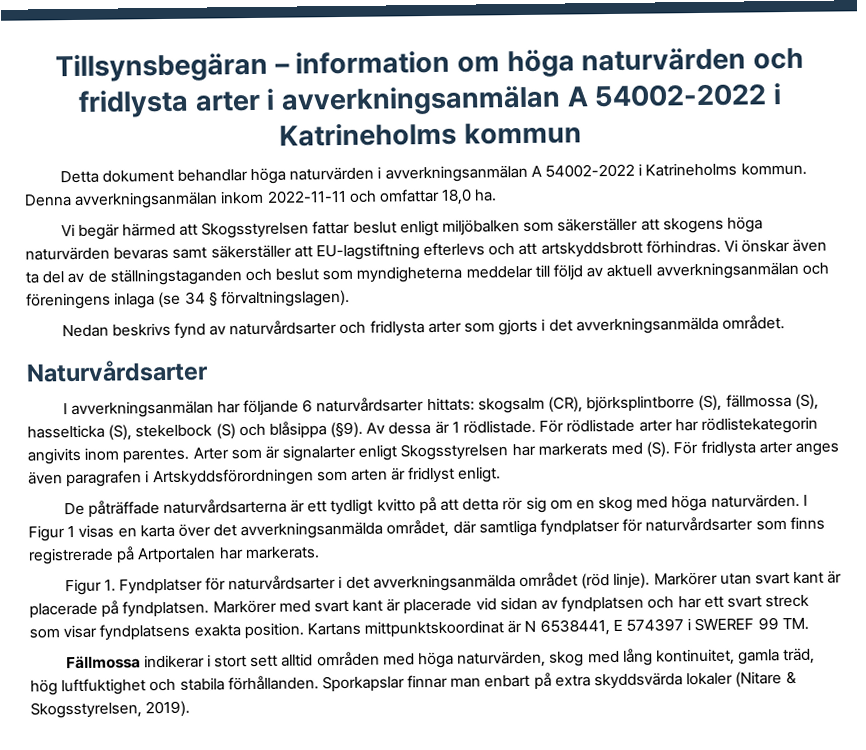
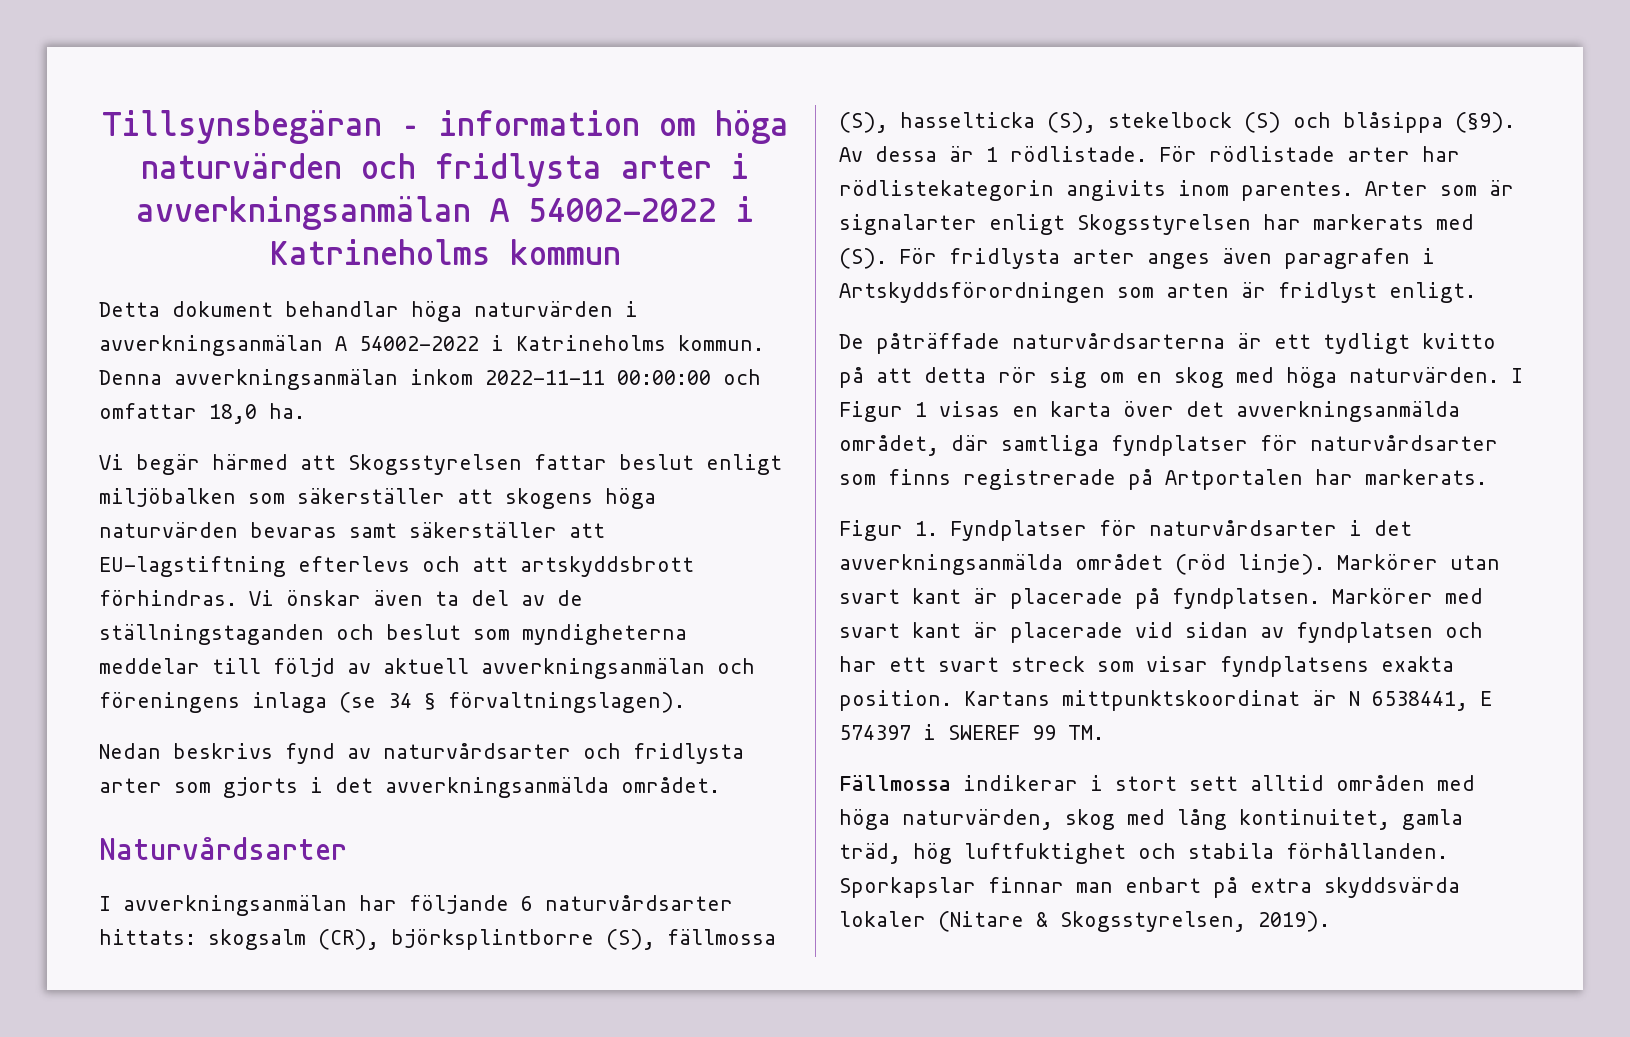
(347, 196) none -> [617,370,711,385] 00:00:00

